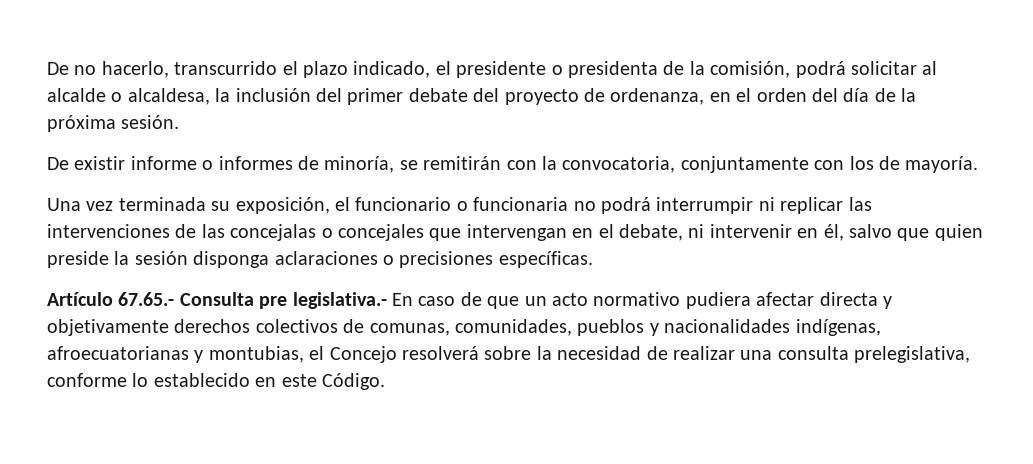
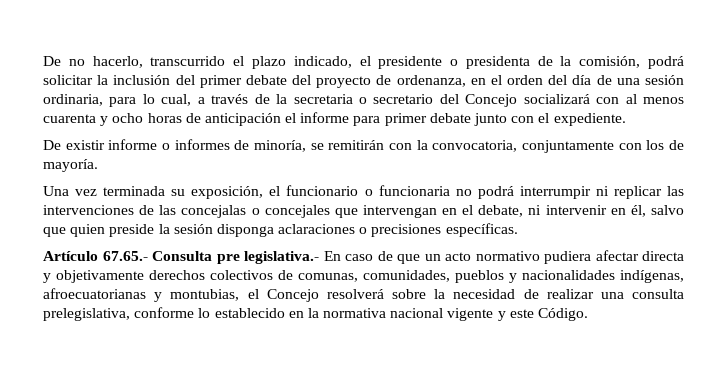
[922,61,938,75] [47,88,210,105] al alcalde o alcaldesa, -> (93, 80) none
[901,88,917,102] [47,115,180,132] la próxima sesión. -> [616,75,684,85] [43,94,684,107] [43,112,626,126] una sesión ordinaria, para lo cual, a través de la secretaria o secretario del Concejo socializará con al menos cuarenta y ocho horas de anticipación el informe para primer debate junto con el expediente.
(277, 382) none -> [307,308,506,321] la normativa nacional vigente y

